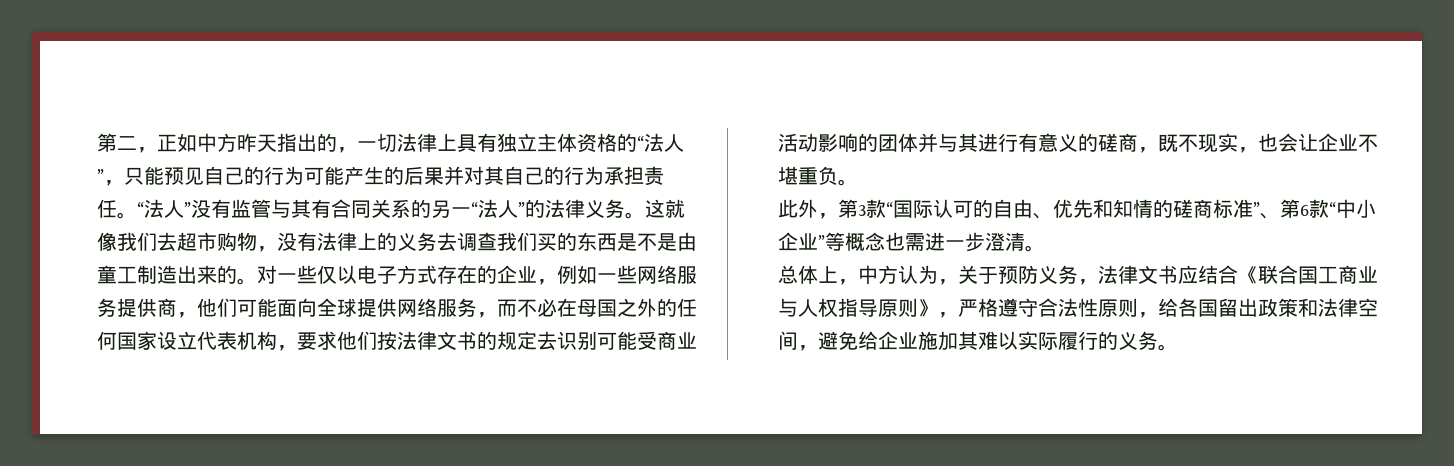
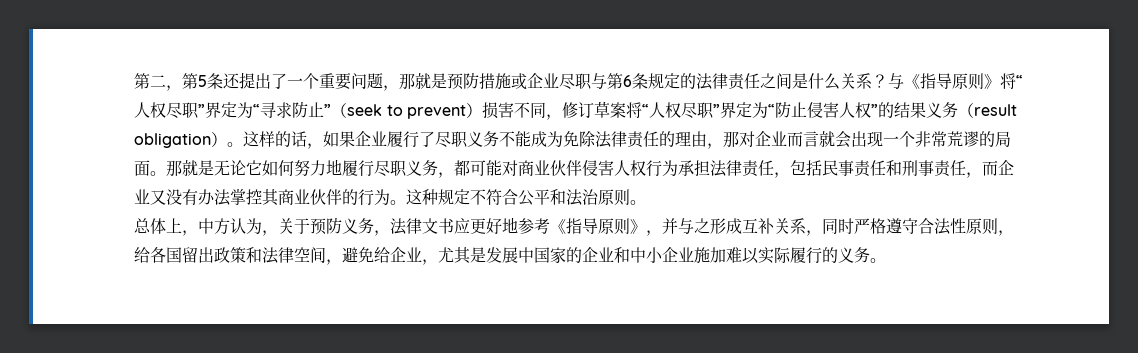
[157,133,685,153] [97,166,665,186] [97,199,686,219] [97,232,698,252] [97,265,698,285] [97,298,698,318] [97,331,698,351] [778,133,1379,153] [778,166,859,186] [778,199,1377,219] [778,232,1026,252] 正如中方昨天指出的，一切法律上具有独立主体资格的“法人”，只能预见自己的行为可能产生的后果并对其自己的行为承担责任。“法人”没有监管与其有合同关系的另一“法人”的法律义务。这就像我们去超市购物，没有法律上的义务去调查我们买的东西是不是由童工制造出来的。对一些仅以电子方式存在的企业，例如一些网络服务提供商，他们可能面向全球提供网络服务，而不必在母国之外的任何国家设立代表机构，要求他们按法律文书的规定去识别可能受商业活动影响的团体并与其进行有意义的磋商，既不现实，也会让企业不堪重负。 // 此外，第3款“国际认可的自由、优先和知情的磋商标准”、第6款“中小企业”等概念也需进一步澄清 -> [182,72,1024,91] [134,101,1017,120] [134,131,1012,149] [134,159,1015,178] [134,188,631,206] 第5条还提出了一个重要问题，那就是预防措施或企业尽职与第6条规定的法律责任之间是什么关系？与《指导原则》将“人权尽职”界定为“寻求防止”（seek to prevent）损害不同，修订草案将“人权尽职”界定为“防止侵害人权”的结果义务（result obligation）。这样的话，如果企业履行了尽职义务不能成为免除法律责任的理由，那对企业而言就会出现一个非常荒谬的局面。那就是无论它如何努力地履行尽职义务，都可能对商业伙伴侵害人权行为承担法律责任，包括民事责任和刑事责任，而企业又没有办法掌控其商业伙伴的行为。这种规定不符合公平和法治原则
[1198,265,1379,284] [778,298,959,318] 结合《联合国工商业与人权指导原则》， -> [470,217,855,236] 更好地参考《指导原则》，并与之形成互补关系，同时
[918,331,979,351] 施加其 -> [422,247,727,265] ，尤其是发展中国家的企业和中小企业施加

